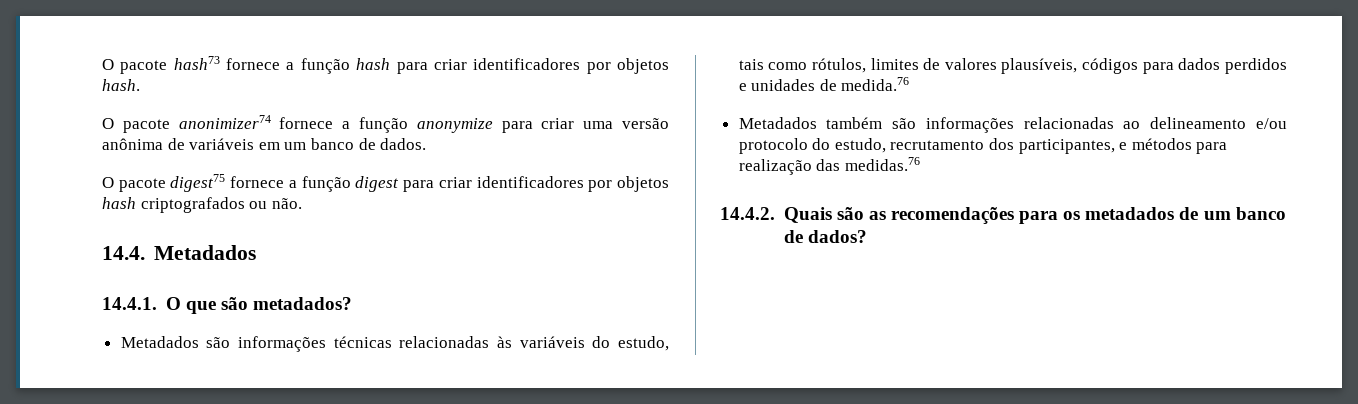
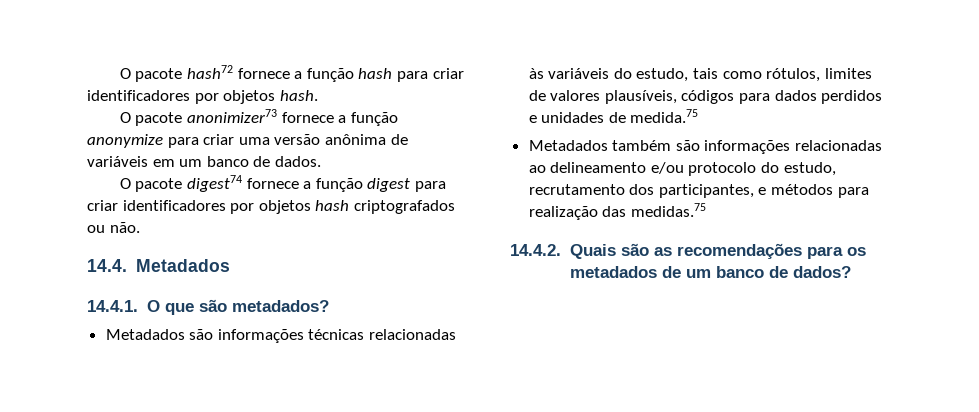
[102,56,220,74] O pacote hash73 -> [119,65,234,82] O pacote hash72
[178,115,271,129] anonimizer74 -> [187,109,278,123] anonimizer73
[170,174,226,192] digest75 -> [187,175,243,192] digest74
[841,77,910,91] medida.76 -> [630,109,699,123] medida.75
[844,157,920,171] medidas.76 -> [630,203,706,217] medidas.75

